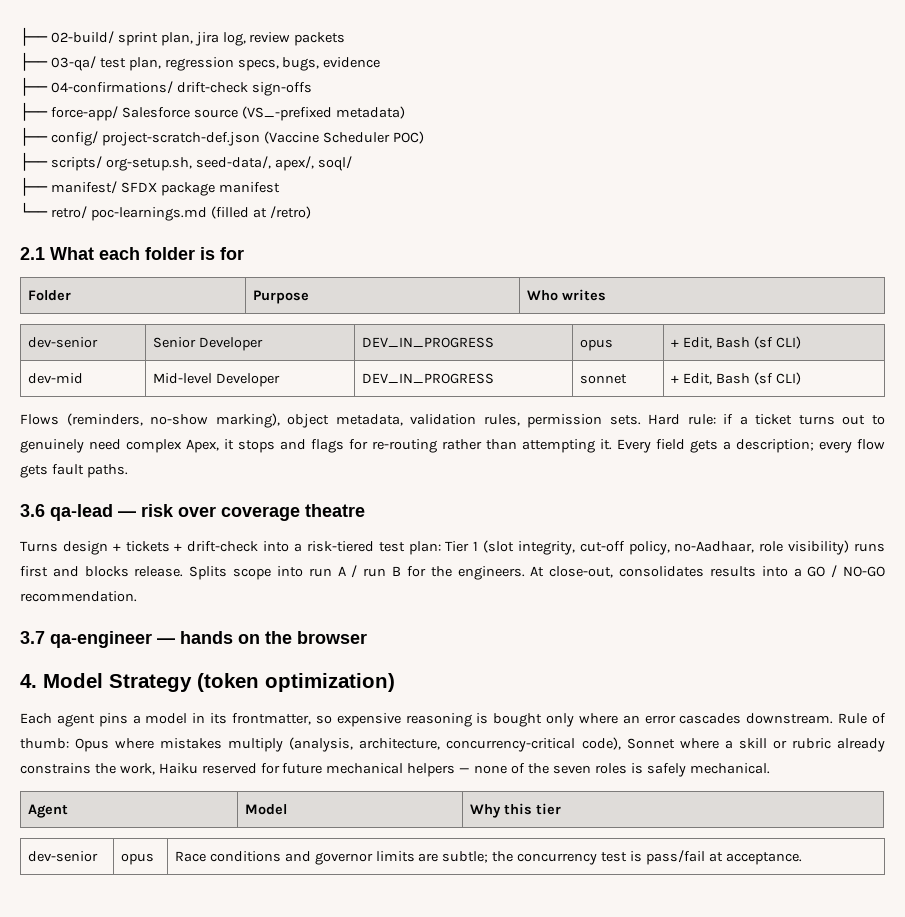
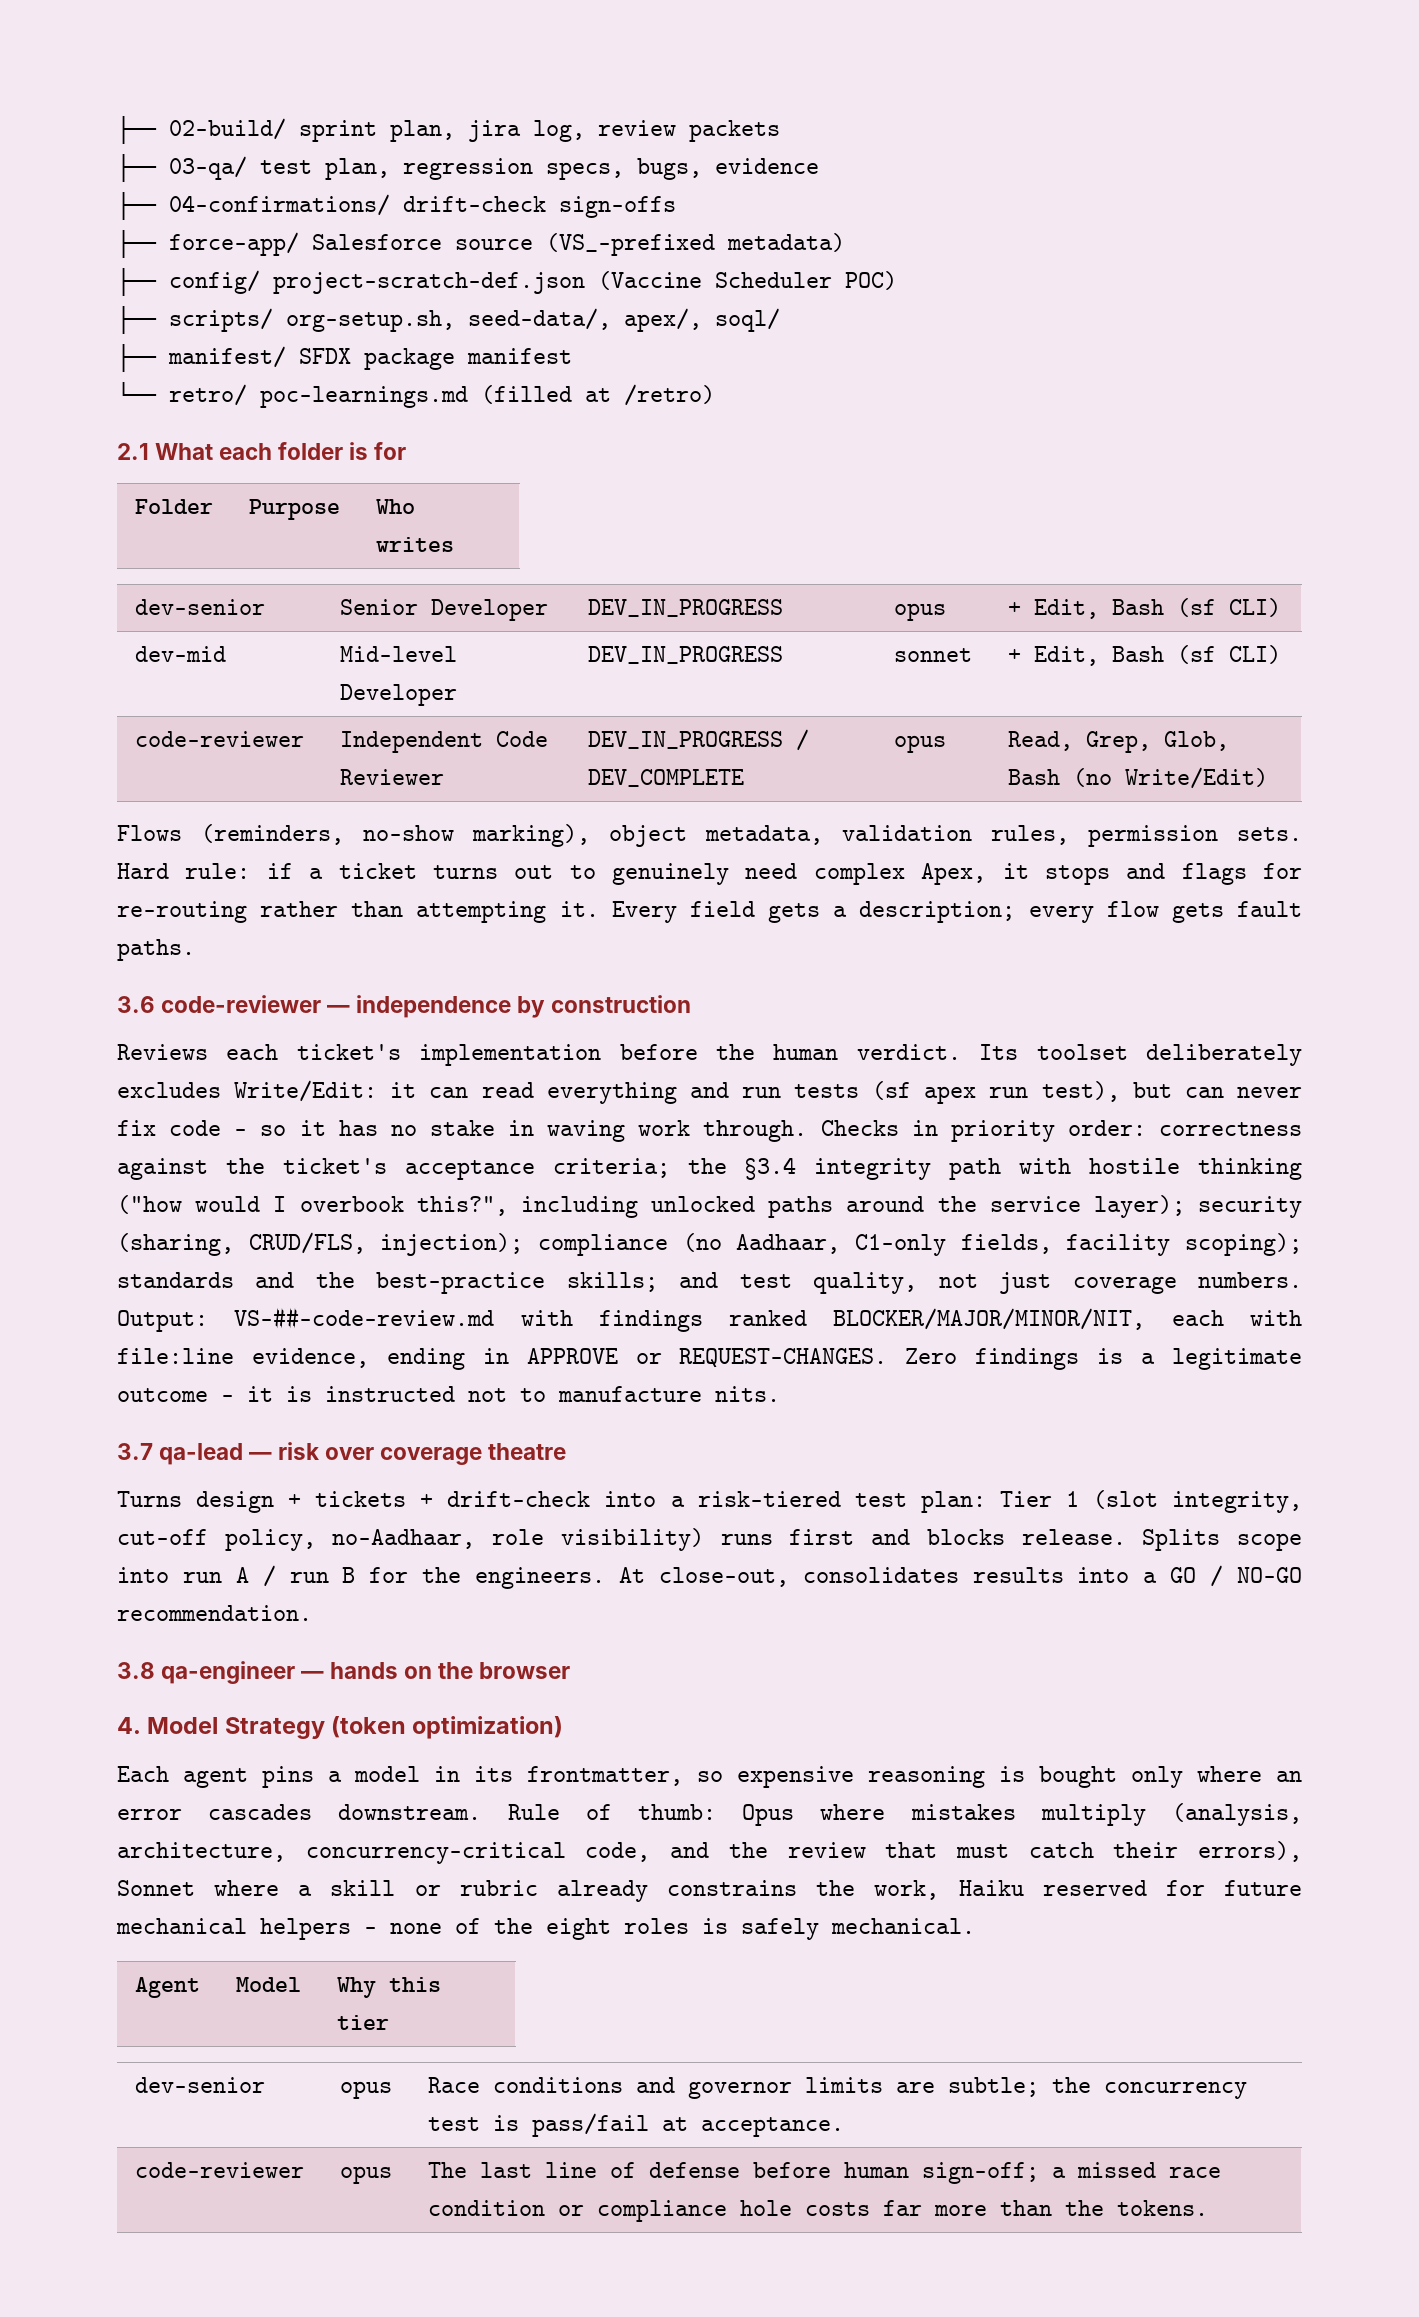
(801, 378) none -> [134,731,304,747] [339,731,548,753] [339,769,444,785] [587,729,809,751] [587,769,744,787] [893,735,946,753] [1007,731,1229,753] [1007,767,1268,789] // code-reviewer | Independent Code Reviewer | DEV_IN_PROGRESS / DEV_COMPLETE | opus | Read, Grep, Glob, Bash (no Write/Edit)
(45, 510) none -> [161,995,692,1018] [117,1044,1302,1066] [117,1080,1302,1104] [117,1120,1302,1142] [117,1157,1302,1180] [117,1195,1302,1218] [117,1232,1302,1256] [117,1272,1303,1294] [117,1307,1302,1332] [117,1348,1302,1370] [117,1386,780,1402] [117,1443,153,1460] code-reviewer — independence by construction // Reviews each ticket's implementation before the human verdict. Its toolset deliberately excludes Write/Edit: it can read everything and run tests (sf apex run test), but can never fix code — so it has no stake in waving work through. Checks in priority order: correctness against the ticket's acceptance criteria; the §3.4 integrity path with hostile thinking ("how would I overbook this?", including unlocked paths around the service layer); security (sharing, CRUD/FLS, injection); compliance (no Aadhaar, C1-only fields, facility scoping); standards and the best-practice skills; and test quality, not just coverage numbers. Output: VS-##-code-review.md with findings ranked BLOCKER/MAJOR/MINOR/NIT, each with file:line evidence, ending in APPROVE or REQUEST-CHANGES. Zero findings is a legitimate outcome — it is instructed not to manufacture nits. // 3.7
[20,631,45,644] 3.7 -> [117,1662,155,1679] 3.8
[581,737,621,750] code), -> [585,1841,1303,1862] code, and the review that must catch their errors),
[552,765,591,774] seven -> [546,1918,611,1940] eight
(802, 858) none -> [134,2162,304,2178] [339,2166,392,2184] [427,2162,1221,2184] [427,2200,1208,2222] // code-reviewer | opus | The last line of defense before human sign-off; a missed race condition or compliance hole costs far more than the tokens.

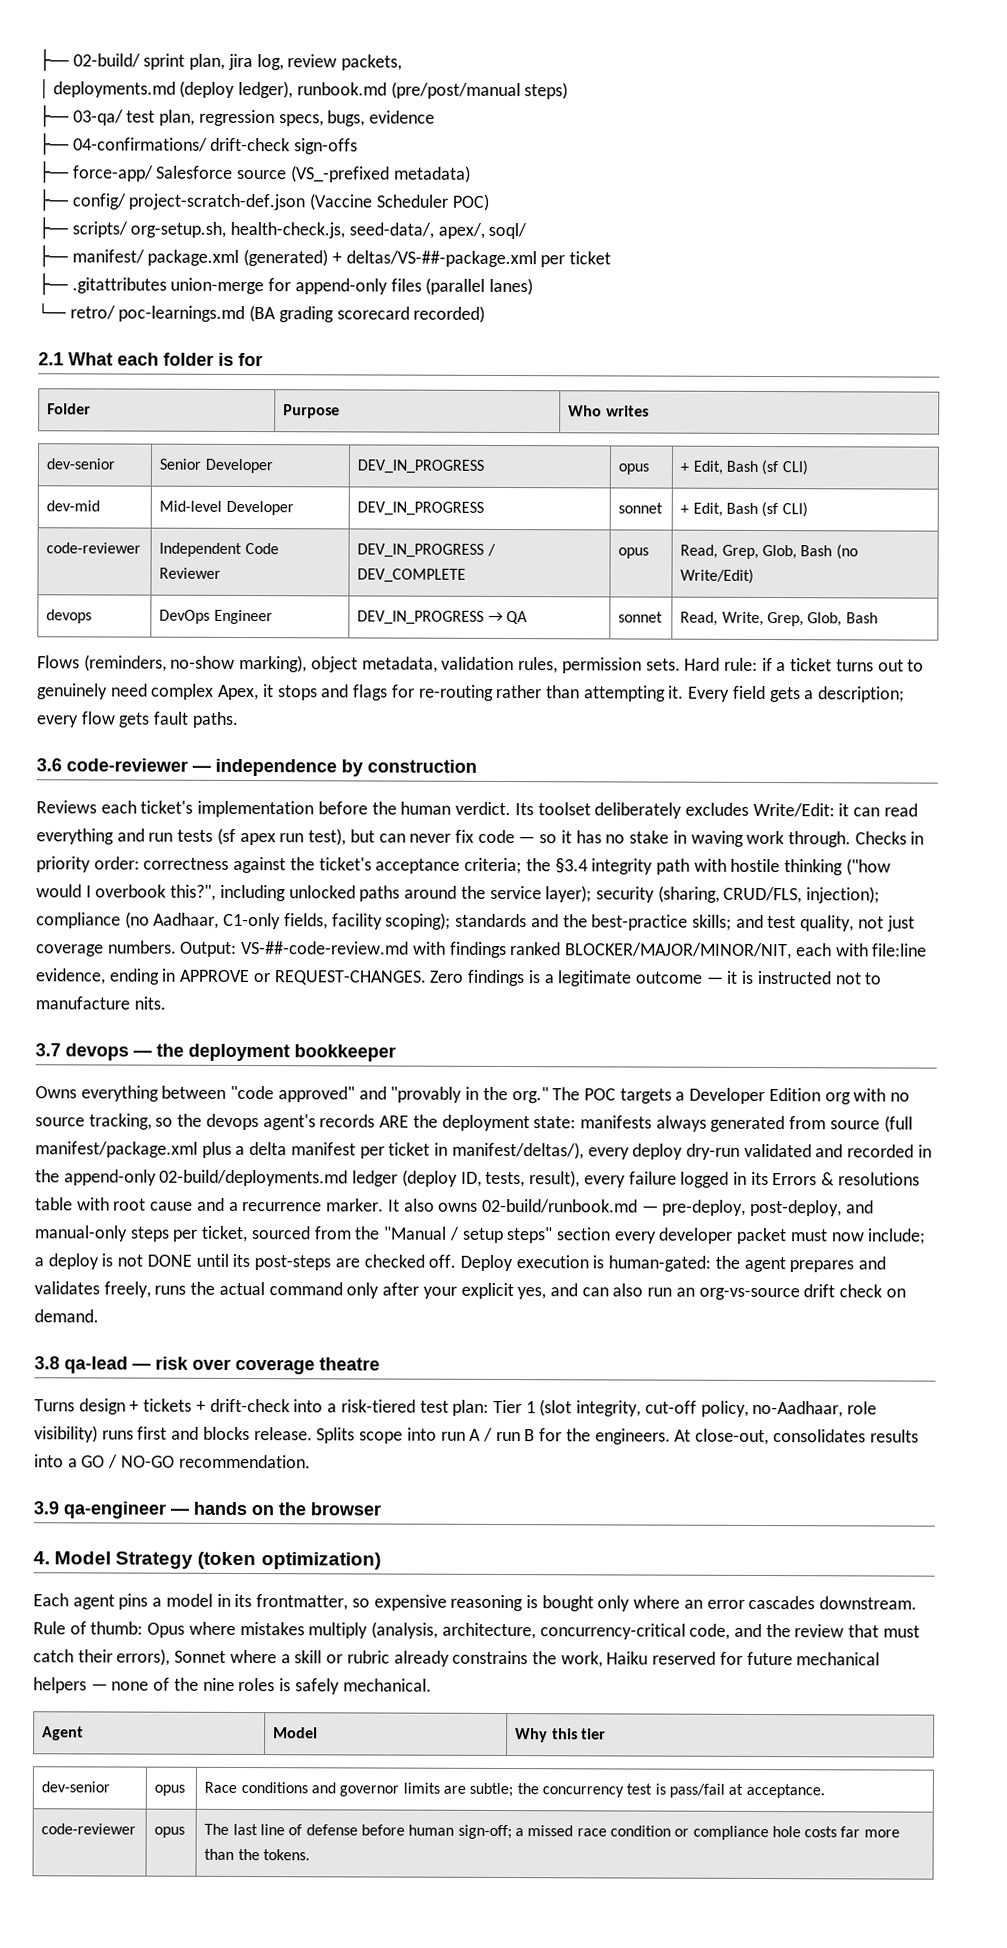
[689,120,780,142] packets -> [341,54,403,71] [39,79,569,100] packets, // │ deployments.md (deploy ledger), runbook.md (pre/post/manual steps)
(455, 321) none -> [230,221,346,239] health-check.js,
[299,348,572,370] SFDX package manifest -> [147,248,612,268] [38,273,534,296] package.xml (generated) + deltas/VS-##-package.xml per ticket // ├── .gitattributes union-merge for append-only files (parallel lanes)
[481,384,715,406] (filled at /retro) -> [249,305,486,323] (BA grading scorecard recorded)
(1268, 778) none -> [46,609,93,624] [159,609,273,625] [357,610,528,625] [618,611,664,623] [680,611,878,627] // devops | DevOps Engineer | DEV_IN_PROGRESS → QA | sonnet | Read, Write, Grep, Glob, Bash
(153, 1451) none -> [65,1043,396,1062] [35,1085,911,1105] [35,1113,913,1133] [35,1141,932,1160] [35,1169,920,1188] [35,1197,874,1217] [34,1225,927,1245] [34,1253,887,1273] [34,1281,906,1301] [34,1309,99,1323] [34,1356,60,1370] devops — the deployment bookkeeper // Owns everything between "code approved" and "provably in the org." The POC targets a Developer Edition org with no source tracking, so the devops agent's records ARE the deployment state: manifests always generated from source (full manifest/package.xml plus a delta manifest per ticket in manifest/deltas/), every deploy dry-run validated and recorded in the append-only 02-build/deployments.md ledger (deploy ID, tests, result), every failure logged in its Errors & resolutions table with root cause and a recurrence marker. It also owns 02-build/runbook.md — pre-deploy, post-deploy, and manual-only steps per ticket, sourced from the "Manual / setup steps" section every developer packet must now include; a deploy is not DONE until its post-steps are checked off. Deploy execution is human-gated: the agent prepares and validates freely, runs the actual command only after your explicit yes, and can also run an org-vs-source drift check on demand. // 3.8
[117,1662,155,1679] 3.8 -> [33,1501,59,1515] 3.9
[546,1918,611,1940] eight -> [202,1677,235,1691] nine

